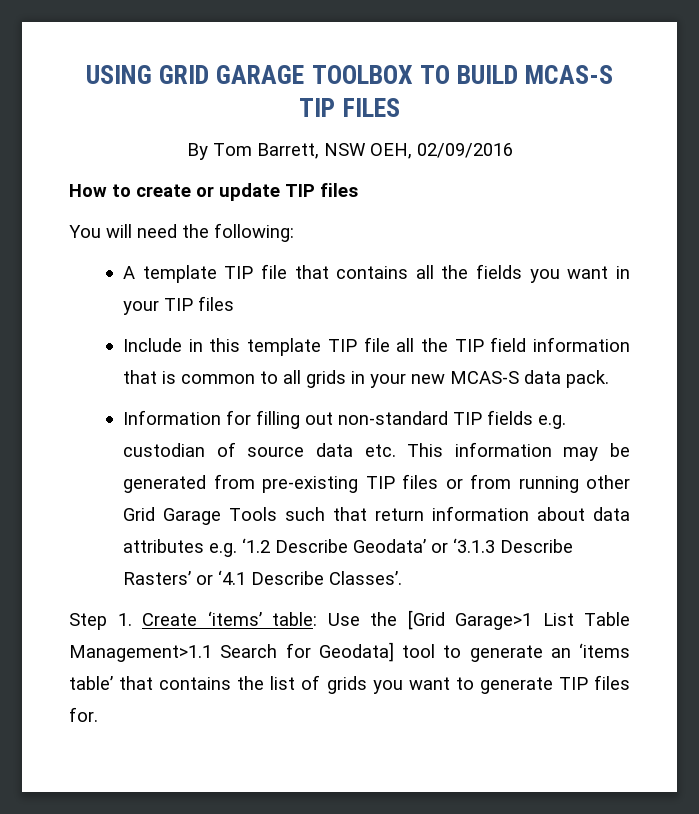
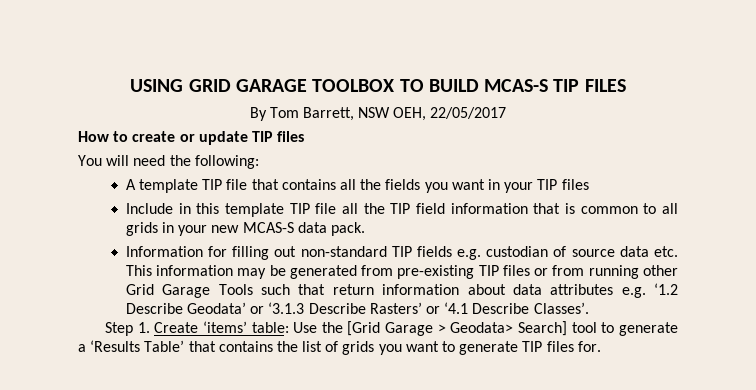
[416,143,513,158] 02/09/2016 -> [430,107,507,119] 22/05/2017
[455,612,630,630] [69,642,630,662] [69,676,113,690] Garage>1 List Table Management>1.1 Search for Geodata] tool to generate an ‘items table’ -> [385,321,678,336] [78,340,185,352] Garage > Geodata> Search] tool to generate a ‘Results Table’

